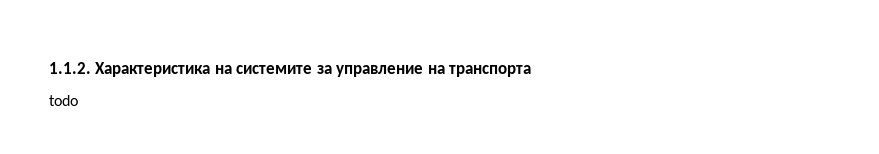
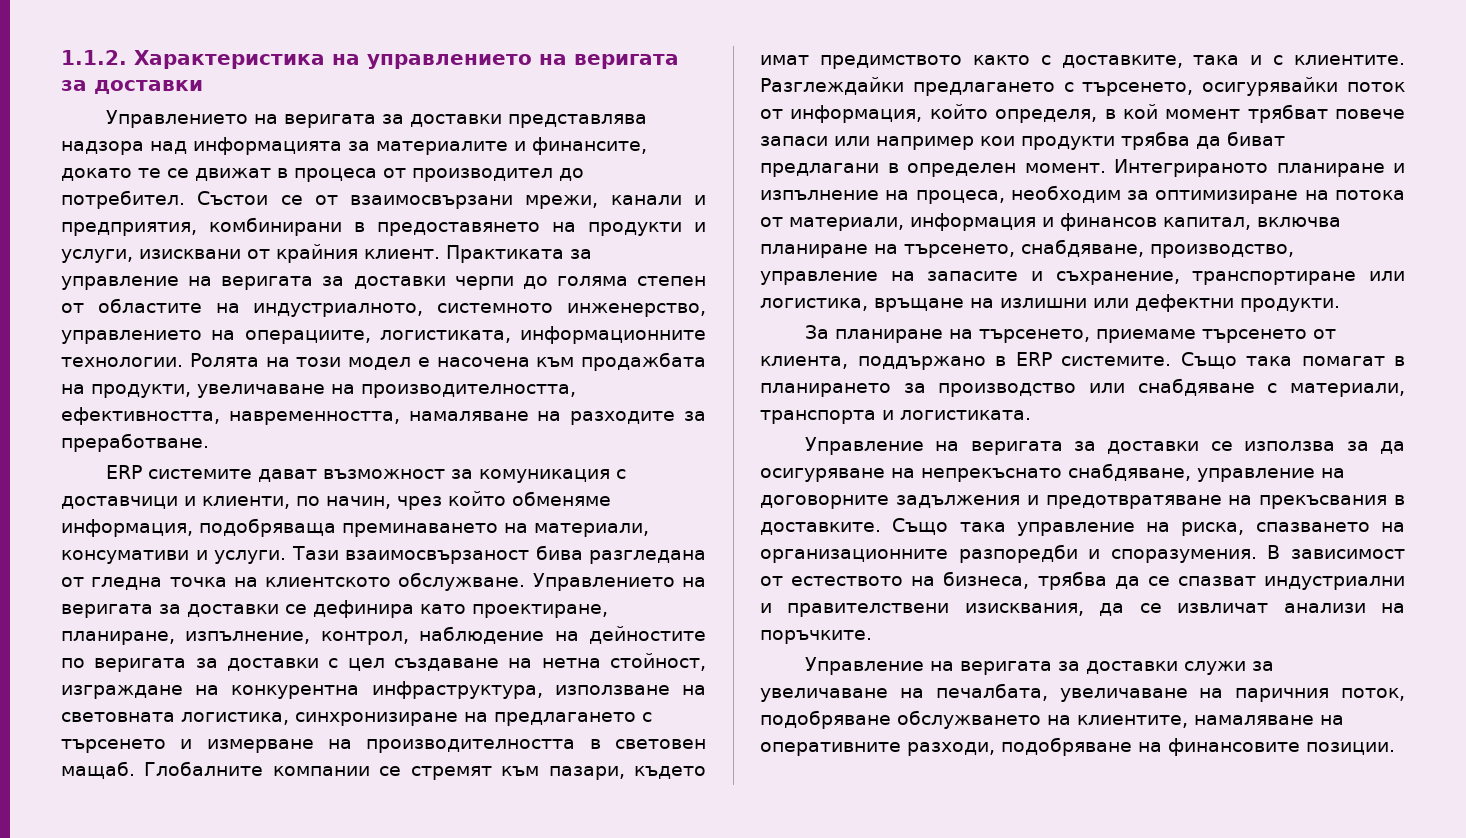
[236,65,532,77] [49,95,78,106] системите за управление на транспорта // todo -> [367,54,679,69] [61,80,203,94] [105,110,647,128] [61,137,647,155] [61,168,584,182] [61,190,706,209] [61,217,706,236] [61,244,592,263] [61,276,706,290] [61,298,706,317] [61,326,706,344] [61,352,706,371] [61,384,576,398] [61,407,706,425] [61,433,209,452] [105,465,626,483] [61,491,611,510] [61,518,649,537] [61,545,706,564] [61,572,706,591] [61,600,608,618] [61,626,706,645] [61,653,706,672] [61,681,706,699] [61,712,652,726] [61,739,706,753] [61,761,707,780] [760,55,1405,69] [760,77,1405,96] [760,104,1405,123] [760,131,1285,150] [760,159,1405,177] [760,185,1405,204] [760,213,1341,231] [760,239,1294,258] [760,271,1405,285] [760,294,1340,312] [804,325,1336,343] [760,352,1405,370] [760,378,1405,397] [760,410,1031,424] [804,437,1405,455] [760,463,1345,482] [760,495,1405,509] [760,518,1405,536] [760,544,1405,563] [760,571,1405,590] [760,603,1405,617] [760,630,872,644] [804,657,1274,675] [760,683,1405,702] [760,710,1344,729] [760,737,1395,756] управлението на веригата за доставки // Управлението на веригата за доставки представлява надзора над информацията за материалите и финансите, докато те се движат в процеса от производител до потребител. Състои се от взаимосвързани мрежи, канали и предприятия, комбинирани в предоставянето на продукти и услуги, изисквани от крайния клиент. Практиката за управление на веригата за доставки черпи до голяма степен от областите на индустриалното, системното инженерство, управлението на операциите, логистиката, информационните технологии. Ролята на този модел е насочена към продажбата на продукти, увеличаване на производителността, ефективността, навременността, намаляване на разходите за преработване. // ERP системите дават възможност за комуникация с доставчици и клиенти, по начин, чрез който обменяме информация, подобряваща преминаването на материали, консумативи и услуги. Тази взаимосвързаност бива разгледана от гледна точка на клиентското обслужване. Управлението на веригата за доставки се дефинира като проектиране, планиране, изпълнение, контрол, наблюдение на дейностите по веригата за доставки с цел създаване на нетна стойност, изграждане на конкурентна инфраструктура, използване на световната логистика, синхронизиране на предлагането с търсенето и измерване на производителността в световен мащаб. Глобалните компании се стремят към пазари, където имат предимството както с доставките, така и с клиентите. Разглеждайки предлагането с търсенето, осигурявайки поток от информация, който определя, в кой момент трябват повече запаси или например кои продукти трябва да биват предлагани в определен момент. Интегрираното планиране и изпълнение на процеса, необходим за оптимизиране на потока от материали, информация и финансов капитал, включва планиране на търсенето, снабдяване, производство, управление на запасите и съхранение, транспортиране или логистика, връщане на излишни или дефектни продукти. // За планиране на търсенето, приемаме търсенето от клиента, поддържано в ERP системите. Също така помагат в планирането за производство или снабдяване с материали, транспорта и логистиката. // Управление на веригата за доставки се използва за да осигуряване на непрекъснато снабдяване, управление на договорните задължения и предотвратяване на прекъсвания в доставките. Също така управление на риска, спазването на организационните разпоредби и споразумения. В зависимост от естеството на бизнеса, трябва да се спазват индустриални и правителствени изисквания, да се извличат анализи на поръчките. // Управление на веригата за доставки служи за увеличаване на печалбата, увеличаване на паричния поток, подобряване обслужването на клиентите, намаляване на оперативните разходи, подобряване на финансовите позиции.

